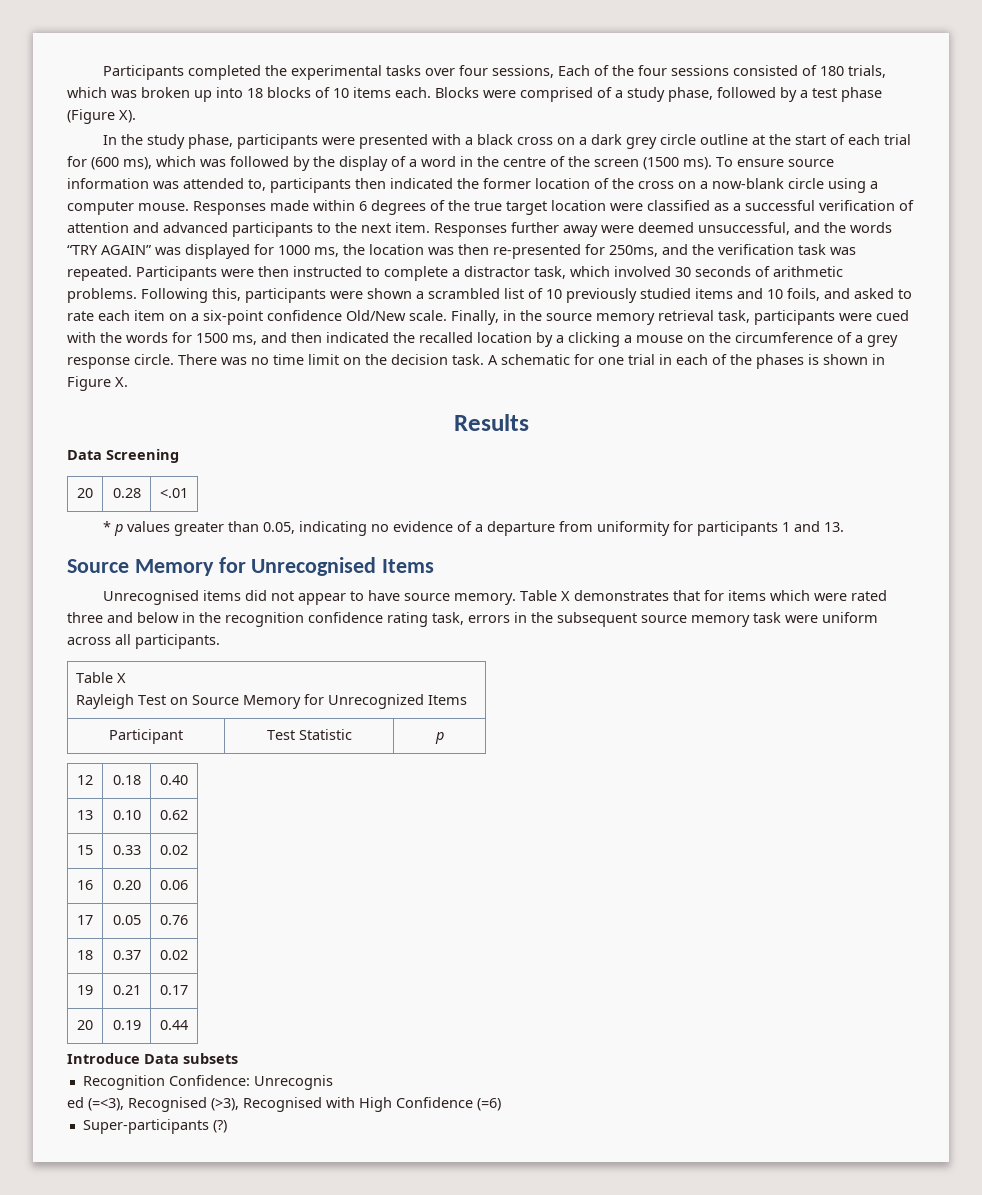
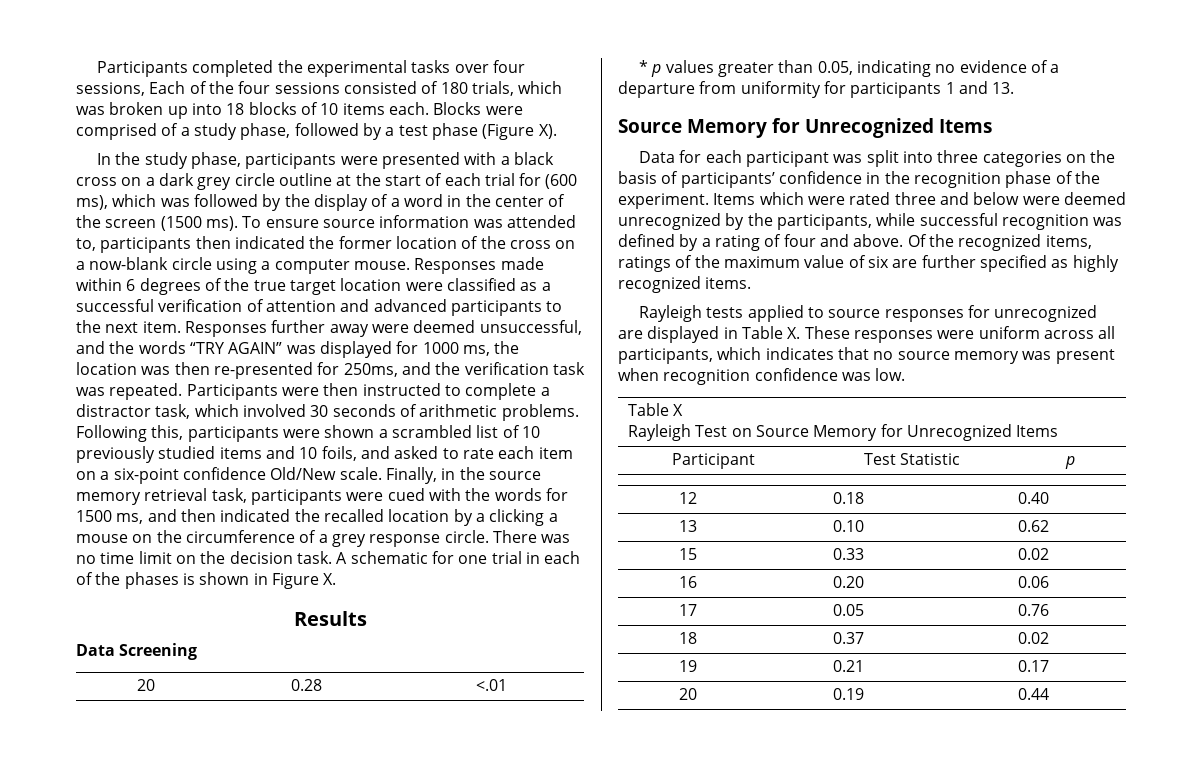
[503,157,546,167] centre -> [494,196,544,207] center
[251,557,435,576] [102,590,766,605] Unrecognised Items // Unrecognised items did not appear to have source memory. Table X demonstrates that for items -> [805,118,992,138] [639,150,1116,167] [618,171,1100,188] [618,193,756,209] Unrecognized Items // Data for each participant was split into three categories on the basis of participants’ confidence in the recognition phase of the experiment. Items
[182,612,878,627] [67,634,220,649] in the recognition confidence rating task, errors in the subsequent source memory task were uniform across all participants. -> [1022,192,1126,205] [618,213,1123,230] [618,234,1092,251] [618,255,1119,272] [618,276,752,293] [639,305,1098,322] [618,326,1116,343] [618,347,1115,364] [618,368,906,385] were deemed unrecognized by the participants, while successful recognition was defined by a rating of four and above. Of the recognized items, ratings of the maximum value of six are further specified as highly recognized items. // Rayleigh tests applied to source responses for unrecognized are displayed in Table X. These responses were uniform across all participants, which indicates that no source memory was present when recognition confidence was low.
[67,1053,238,1064] [82,1075,333,1090] [67,1097,501,1112] [82,1119,227,1134] // Introduce Data subsets // Recognition Confidence: Unrecognis // ed (=<3), Recognised (>3), Recognised with High Confidence (=6) // Super-participants (?) -> (1049, 694) none

